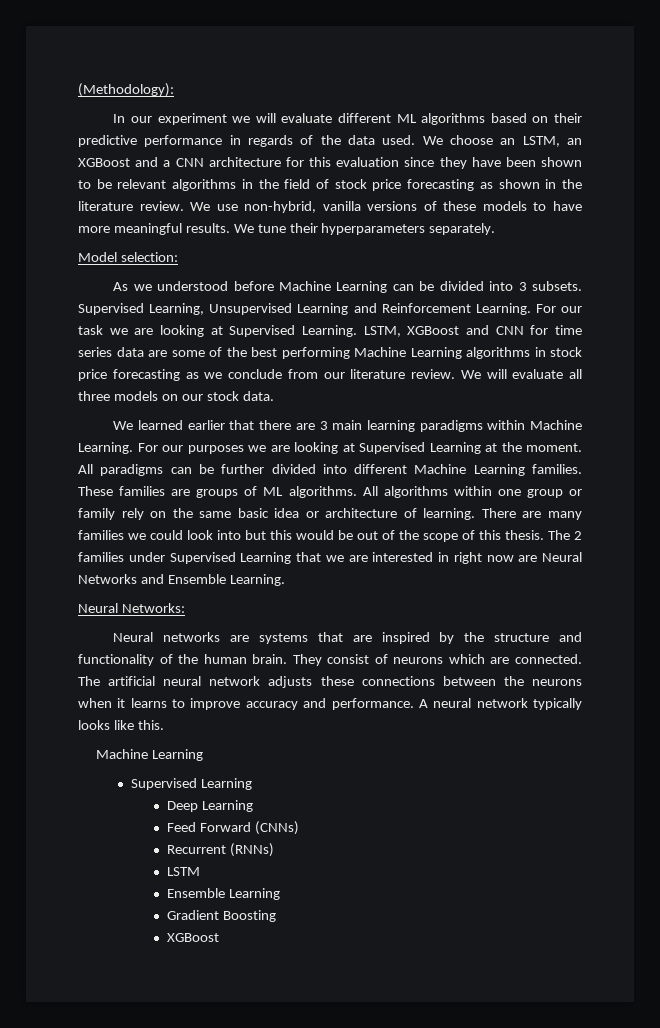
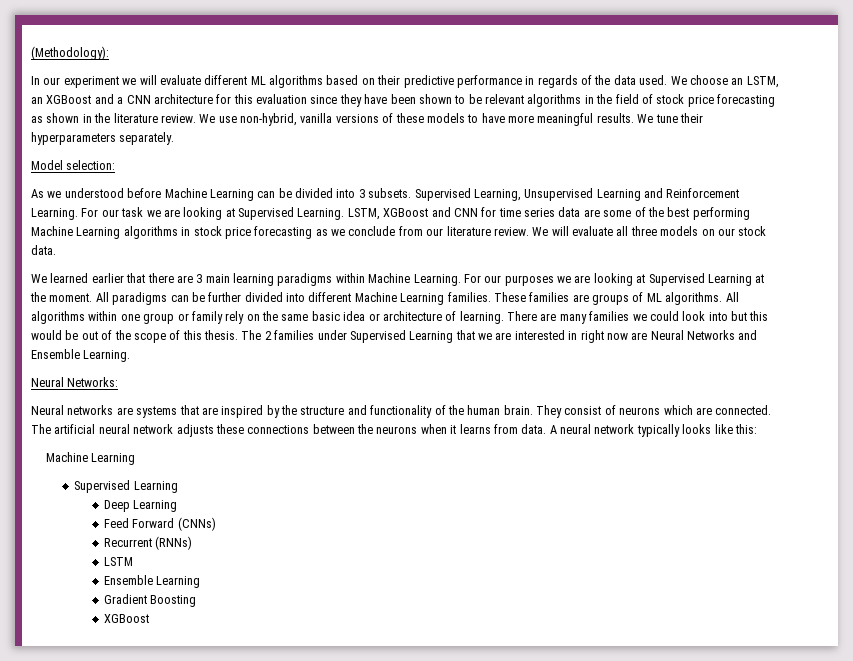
[172,698,414,710] to improve accuracy and performance. -> [493,424,547,434] from data.
[137,720,164,730] this. -> [734,424,757,434] this:

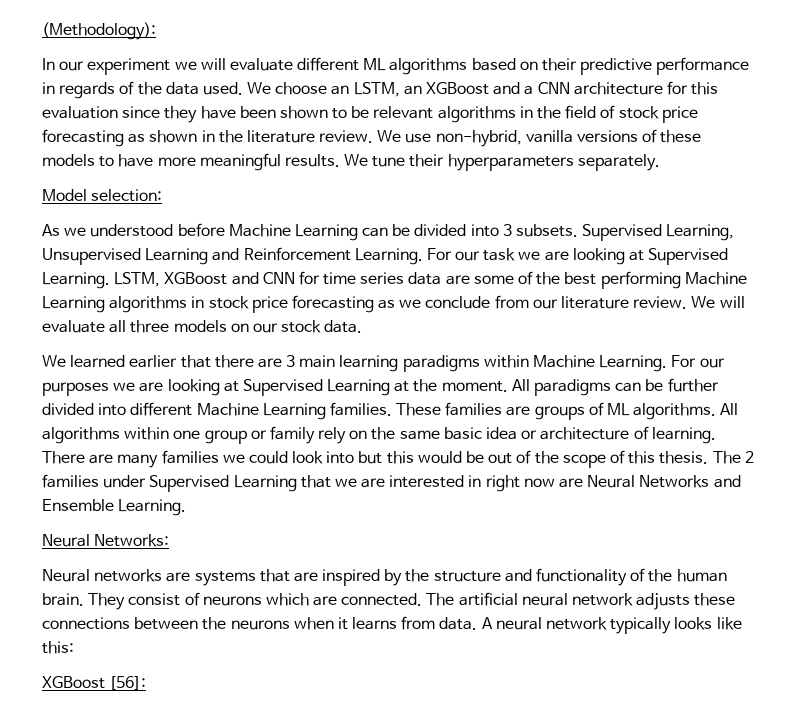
[45,452,136,465] [74,480,178,493] [104,500,178,512] [104,517,216,531] [104,536,193,550] [104,557,134,566] [104,575,201,588] [104,594,197,607] [104,614,150,623] // Machine Learning // Supervised Learning // Deep Learning // Feed Forward (CNNs) // Recurrent (RNNs) // LSTM // Ensemble Learning // Gradient Boosting // XGBoost -> [42,676,147,690] // XGBoost [56]:

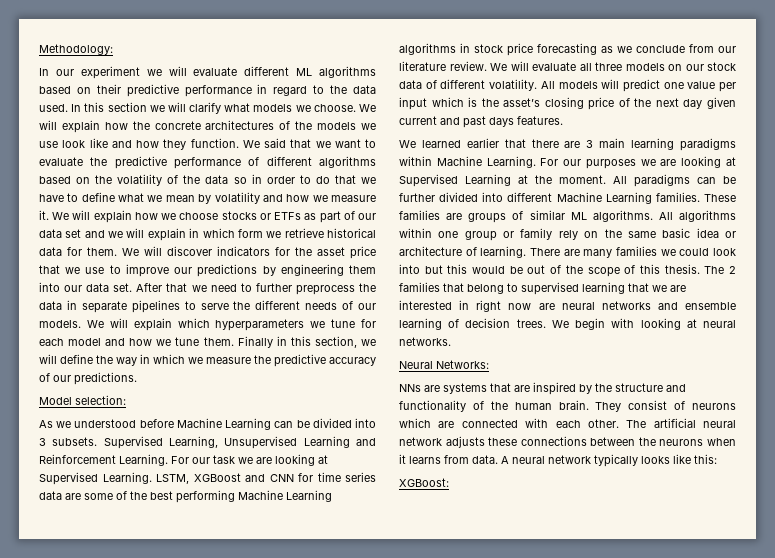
[42,22,156,40] (Methodology): -> [39,44,113,55] Methodology:
[59,81,719,99] [42,105,698,123] [42,129,702,147] [42,153,660,171] regards of the data used. We choose an LSTM, an XGBoost and a CNN architecture for this evaluation since they have been shown to be relevant algorithms in the field of stock price forecasting as shown in the literature review. We use non-hybrid, vanilla versions of these models to have more meaningful results. We tune their hyperparameters separately. -> [273,85,377,96] [39,102,376,114] [39,120,377,133] [39,138,376,150] [39,156,376,169] [39,174,376,186] [39,192,377,204] [39,210,376,223] [39,228,377,241] [39,246,376,259] [39,264,377,277] [39,282,376,295] [39,300,376,313] [39,318,376,331] [39,336,376,348] [39,354,376,367] [39,372,137,385] regard to the data used. In this section we will clarify what models we choose. We will explain how the concrete architectures of the models we use look like and how they function. We said that we want to evaluate the predictive performance of different algorithms based on the volatility of the data so in order to do that we have to define what we mean by volatility and how we measure it. We will explain how we choose stocks or ETFs as part of our data set and we will explain in which form we retrieve historical data for them. We will discover indicators for the asset price that we use to improve our predictions by engineering them into our data set. After that we need to further preprocess the data in separate pipelines to serve the different needs of our models. We will explain which hyperparameters we tune for each model and how we tune them. Finally in this section, we will define the way in which we measure the predictive accuracy of our predictions.
[324,320,363,333] data. -> [399,79,736,92] [399,97,736,110] [399,116,563,128] data of different volatility. All models will predict one value per input which is the asset’s closing price of the next day given current and past days features.
(604, 409) none -> [529,210,565,220] similar
[103,475,297,492] under Supervised Learning -> [443,282,625,295] that belong to supervised learning
[587,475,741,488] [42,499,187,516] Neural Networks and Ensemble Learning. -> [561,301,736,310] [399,318,736,330] [399,337,451,346] neural networks and ensemble learning of decision trees. We begin with looking at neural networks.
[42,569,163,582] Neural networks -> [399,384,421,392] NNs
[341,593,423,606] connected. -> [461,418,619,428] connected with each other.
[42,676,147,690] XGBoost [56]: -> [399,478,449,487] XGBoost:

